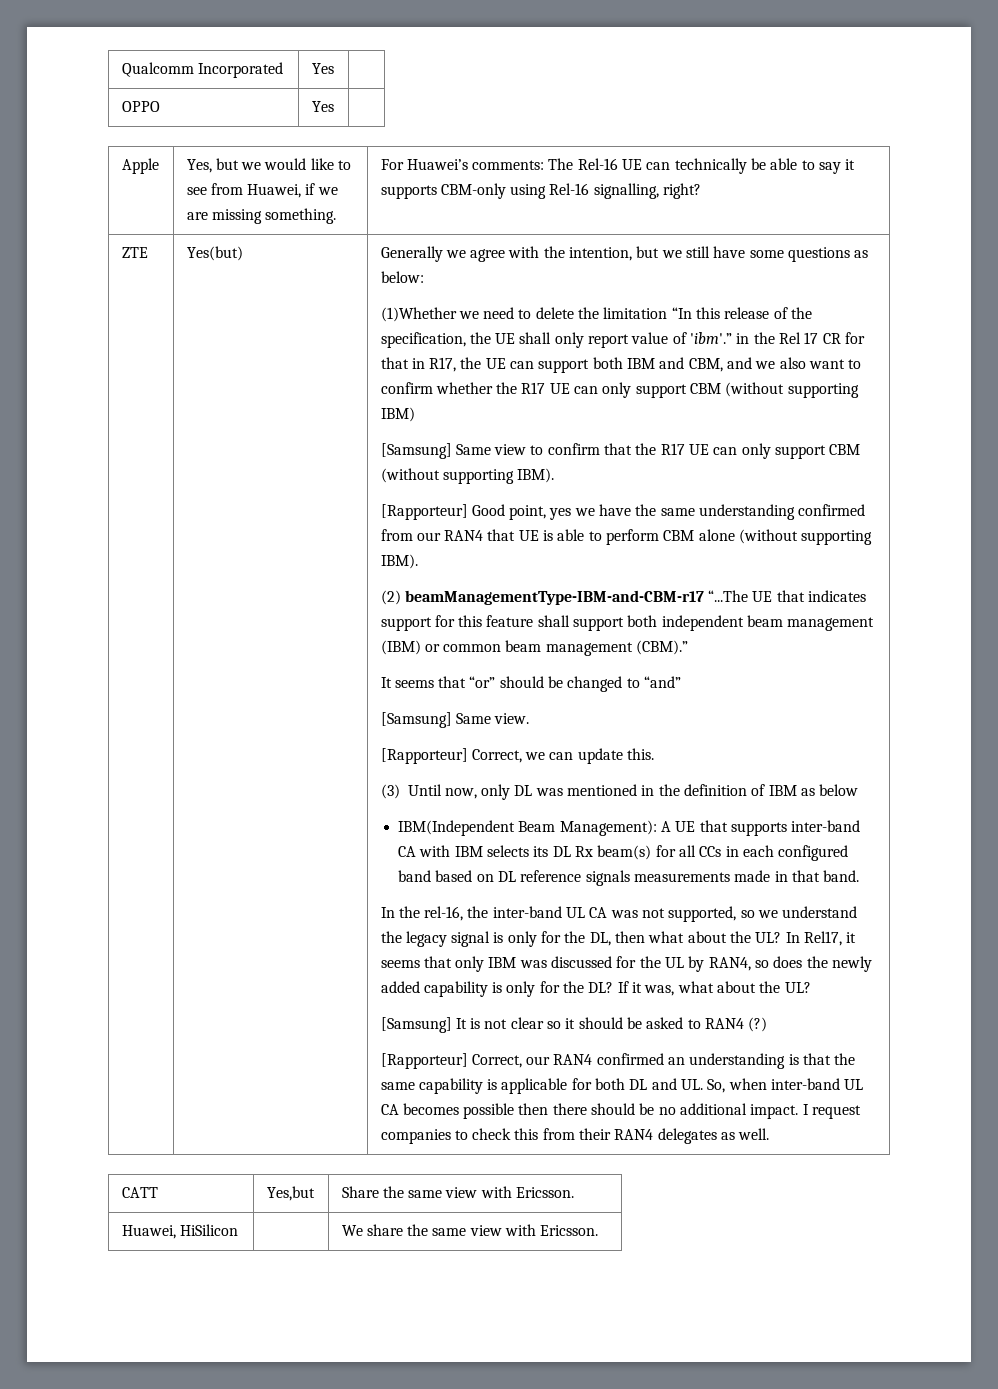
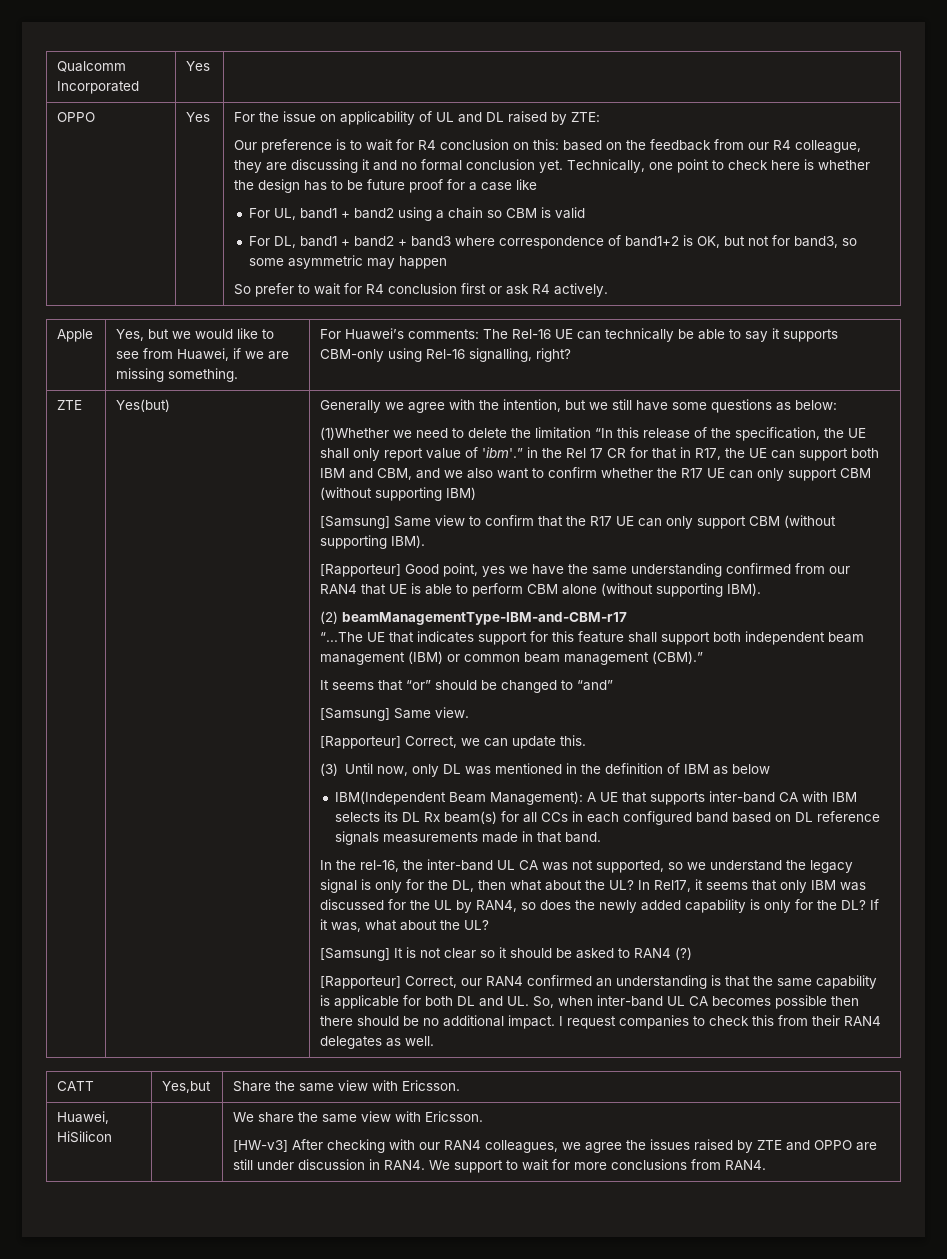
(334, 106) none -> [234,111,601,125] [234,139,862,153] [234,159,871,173] [234,179,538,193] [248,207,585,221] [248,235,857,249] [248,255,447,269] [234,283,609,297] For the issue on applicability of UL and DL raised by ZTE: // Our preference is to wait for R4 conclusion on this: based on the feedback from our R4 colleague, they are discussing it and no formal conclusion yet. Technically, one point to check here is whether the design has to be future proof for a case like // For UL, band1 + band2 using a chain so CBM is valid // For DL, band1 + band2 + band3 where correspondence of band1+2 is OK, but not for band3, so some asymmetric may happen // So prefer to wait for R4 conclusion first or ask R4 actively.
(704, 597) none -> (628, 618) //
(599, 1230) none -> [233,1139,878,1153] [233,1159,767,1173] // [HW-v3] After checking with our RAN4 colleagues, we agree the issues raised by ZTE and OPPO are still under discussion in RAN4. We support to wait for more conclusions from RAN4.

